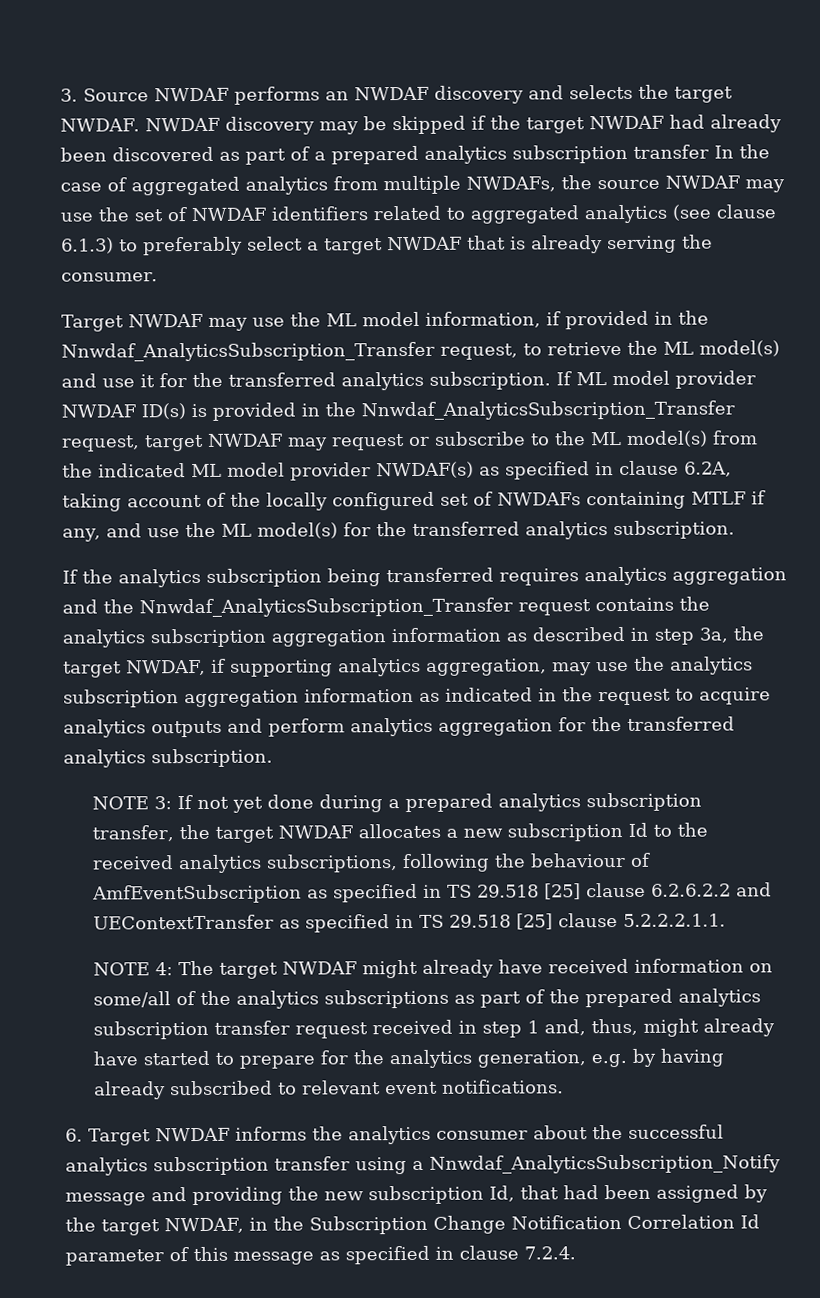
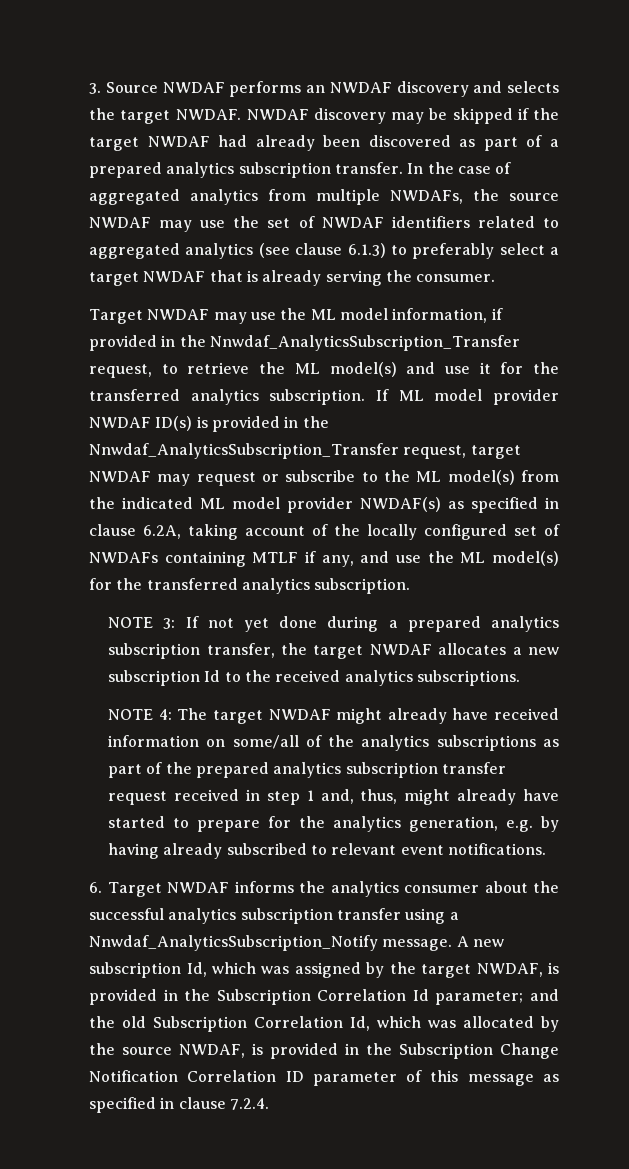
[632,144,709,159] transfer -> [335,162,404,174] transfer.
[61,566,787,588] [61,596,710,618] [61,626,764,648] [62,656,754,678] [62,687,771,708] [62,716,735,738] [62,748,273,768] // If the analytics subscription being transferred requires analytics aggregation and the Nnwdaf_AnalyticsSubscription_Transfer request contains the analytics subscription aggregation information as described in step 3a, the target NWDAF, if supporting analytics aggregation, may use the analytics subscription aggregation information as indicated in the request to acquire analytics outputs and perform analytics aggregation for the transferred analytics subscription. -> (411, 586) none
[266,852,652,873] [92,882,773,904] [93,913,727,933] subscriptions, following the behaviour of AmfEventSubscription as specified in TS 29.518 [25] clause 6.2.6.2.2 and UEContextTransfer as specified in TS 29.518 [25] clause 5.2.2.2.1.1. -> [417,670,521,686] subscriptions.
[64,1184,651,1206] message and providing the new subscription Id, that had been -> [382,936,505,951] [89,962,290,978] message. A new subscription Id, which was
(245, 1225) none -> [547,962,559,974] [89,989,559,1005] [89,1016,559,1032] [89,1043,339,1059] is provided in the Subscription Correlation Id parameter; and the old Subscription Correlation Id, which was allocated by the source NWDAF, is provided
[740,1214,761,1229] Id -> [285,1071,304,1082] ID

